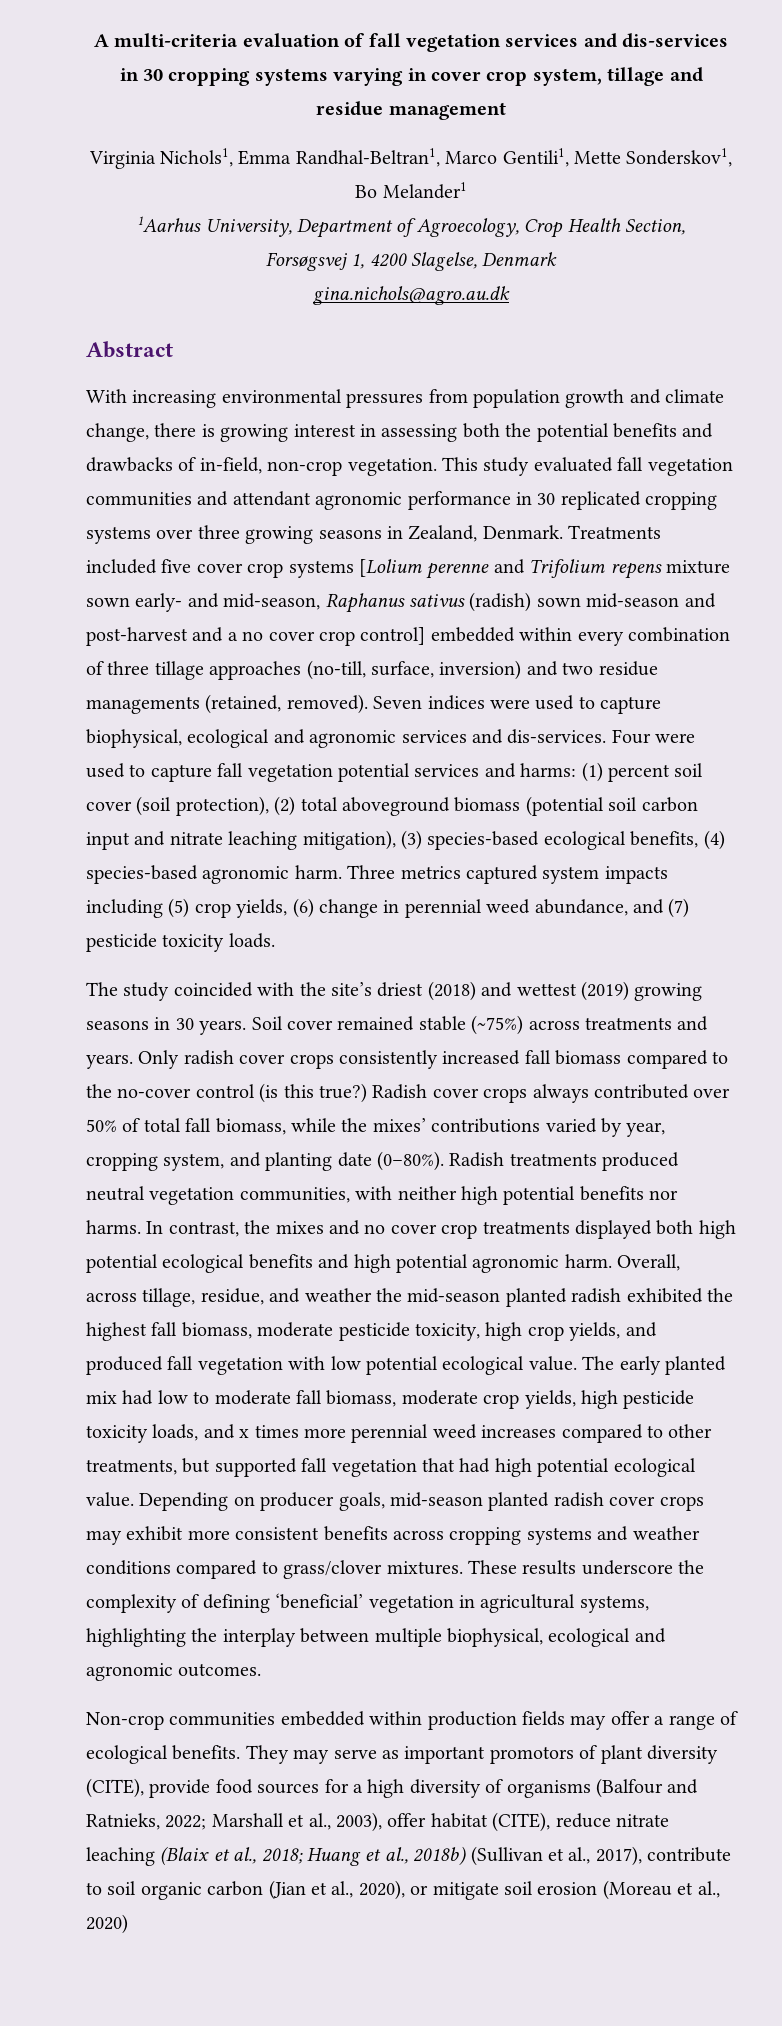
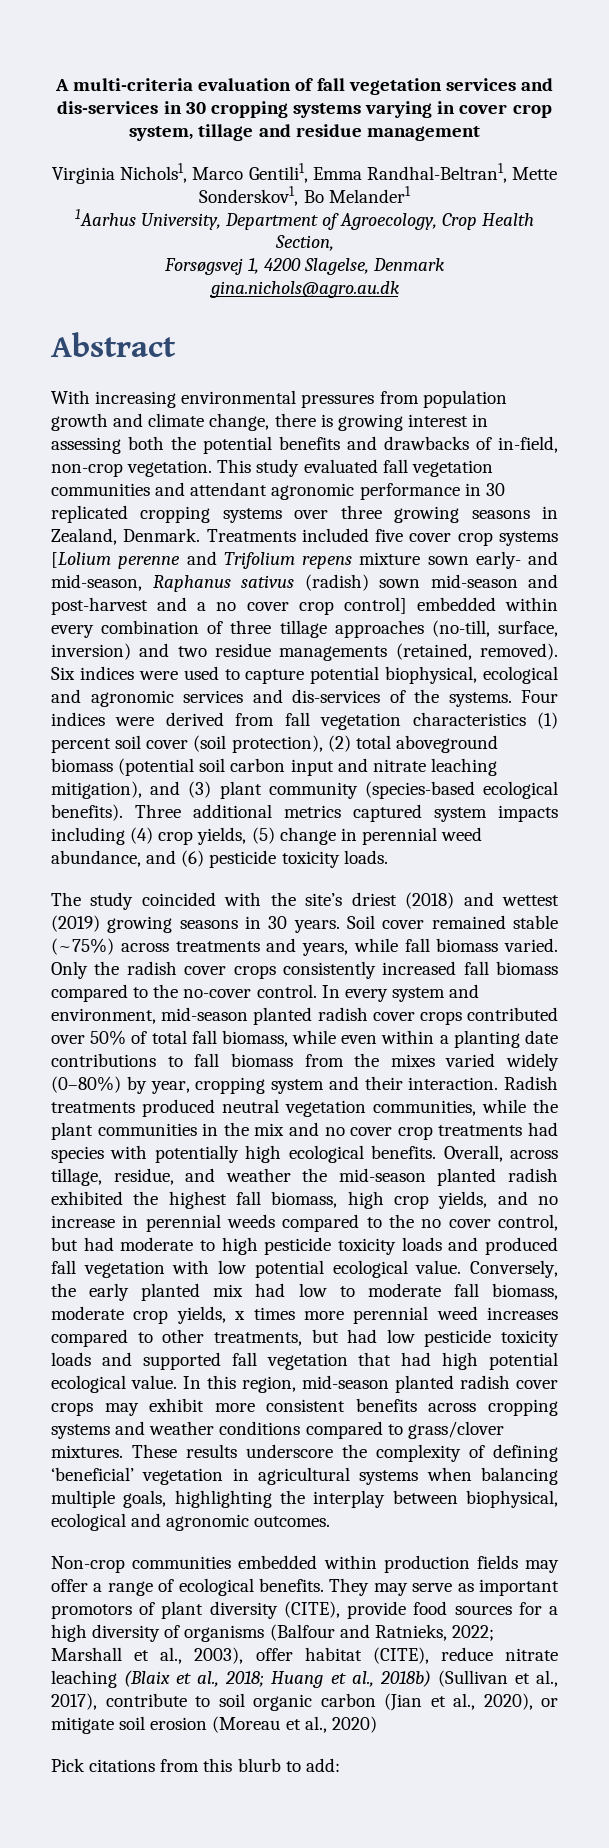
[238,148,569,167] Emma Randhal-Beltran1, Marco Gentili1, -> [192,163,507,183] Marco Gentili1, Emma Randhal-Beltran1,
[373,696,423,709] Seven -> [51,667,75,680] Six
(662, 705) none -> [310,666,380,684] potential
[507,729,696,744] [86,763,577,782] dis-services. Four were used to capture fall vegetation potential services and harms: -> [292,689,558,707] [51,712,526,730] dis-services of the systems. Four indices were derived from fall vegetation characteristics
[401,830,725,850] [86,865,396,884] (3) species-based ecological benefits, (4) species-based agronomic harm. Three -> [150,781,559,799] [51,804,272,821] and (3) plant community (species-based ecological benefits). Three additional
[168,898,314,918] (5) crop yields, (6) -> [130,827,275,845] (4) crop yields, (5)
[668,898,690,918] (7) -> [181,850,205,867] (6)
[86,1050,180,1069] years. Only -> [302,938,558,956] [51,961,120,979] years, while fall biomass varied. Only the
[195,1083,589,1103] control (is this true?) Radish cover crops always -> [256,984,480,1002] [51,1007,462,1025] control. In every system and environment, mid-season planted radish cover crops
[341,1118,666,1137] [86,1151,444,1171] the mixes’ contributions varied by year, cropping system, and planting date (0–80%). -> [341,1030,558,1048] [51,1053,559,1071] [51,1076,499,1094] even within a planting date contributions to fall biomass from the mixes varied widely (0–80%) by year, cropping system and their interaction.
[355,1186,679,1205] [86,1220,324,1237] with neither high potential benefits nor harms. In contrast, the mixes -> [482,1099,558,1113] [51,1122,285,1140] while the plant communities in the mix
[574,1220,736,1239] [86,1254,612,1273] displayed both high potential ecological benefits and high potential agronomic harm. -> [528,1122,559,1136] [51,1145,437,1163] had species with potentially high ecological benefits.
[257,1322,480,1341] moderate pesticide toxicity, -> (338, 1199) none
(657, 1329) none -> [538,1196,558,1205] [51,1214,558,1232] [51,1237,479,1255] no increase in perennial weeds compared to the no cover control, but had moderate to high pesticide toxicity loads and
[582,1356,615,1370] The -> [470,1260,558,1278] [51,1283,76,1297] Conversely, the
[581,1390,695,1409] [86,1424,235,1443] high pesticide toxicity loads, and -> (226, 1315) none
(211, 1465) none -> [347,1329,559,1347] [51,1352,132,1366] had low pesticide toxicity loads and
[139,1492,385,1511] Depending on producer goals, -> [183,1375,296,1393] In this region,
[579,1595,649,1613] systems, -> [359,1467,558,1485] [51,1490,167,1508] systems when balancing multiple goals,
[374,1628,442,1647] multiple -> (458, 1497) none
(128, 1924) none -> [51,1758,340,1772] // Pick citations from this blurb to add:

